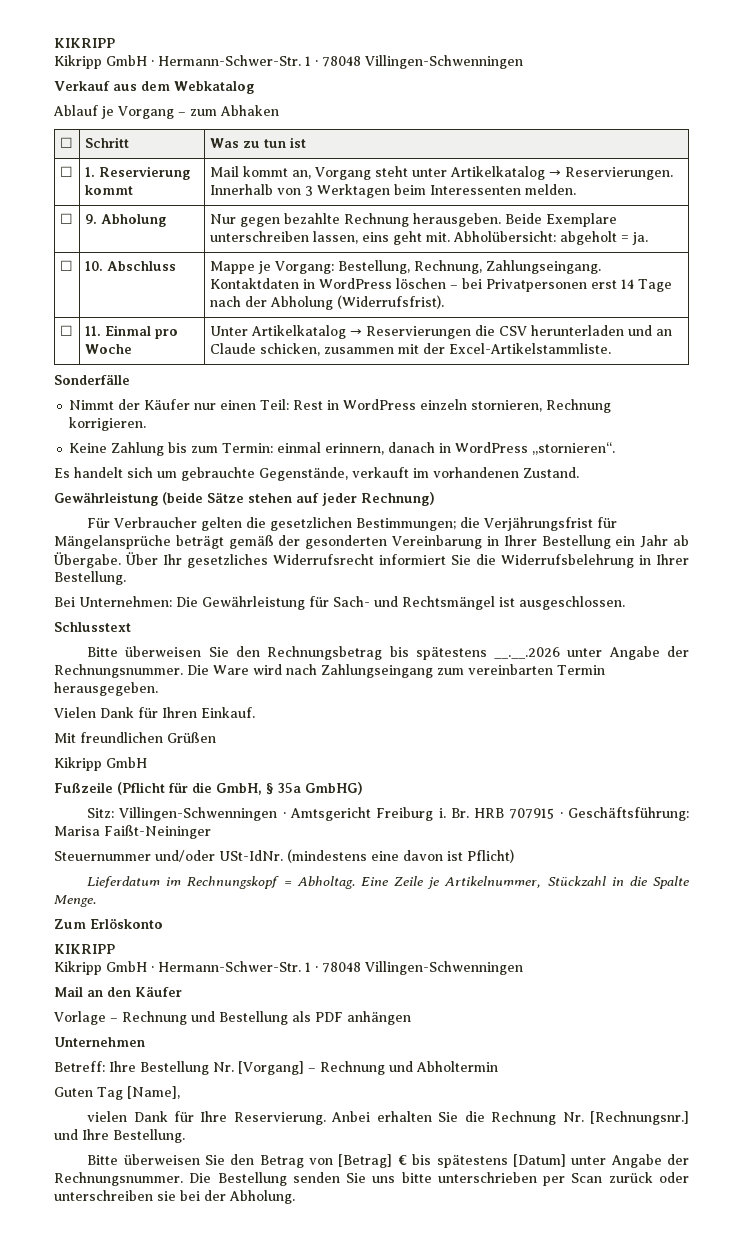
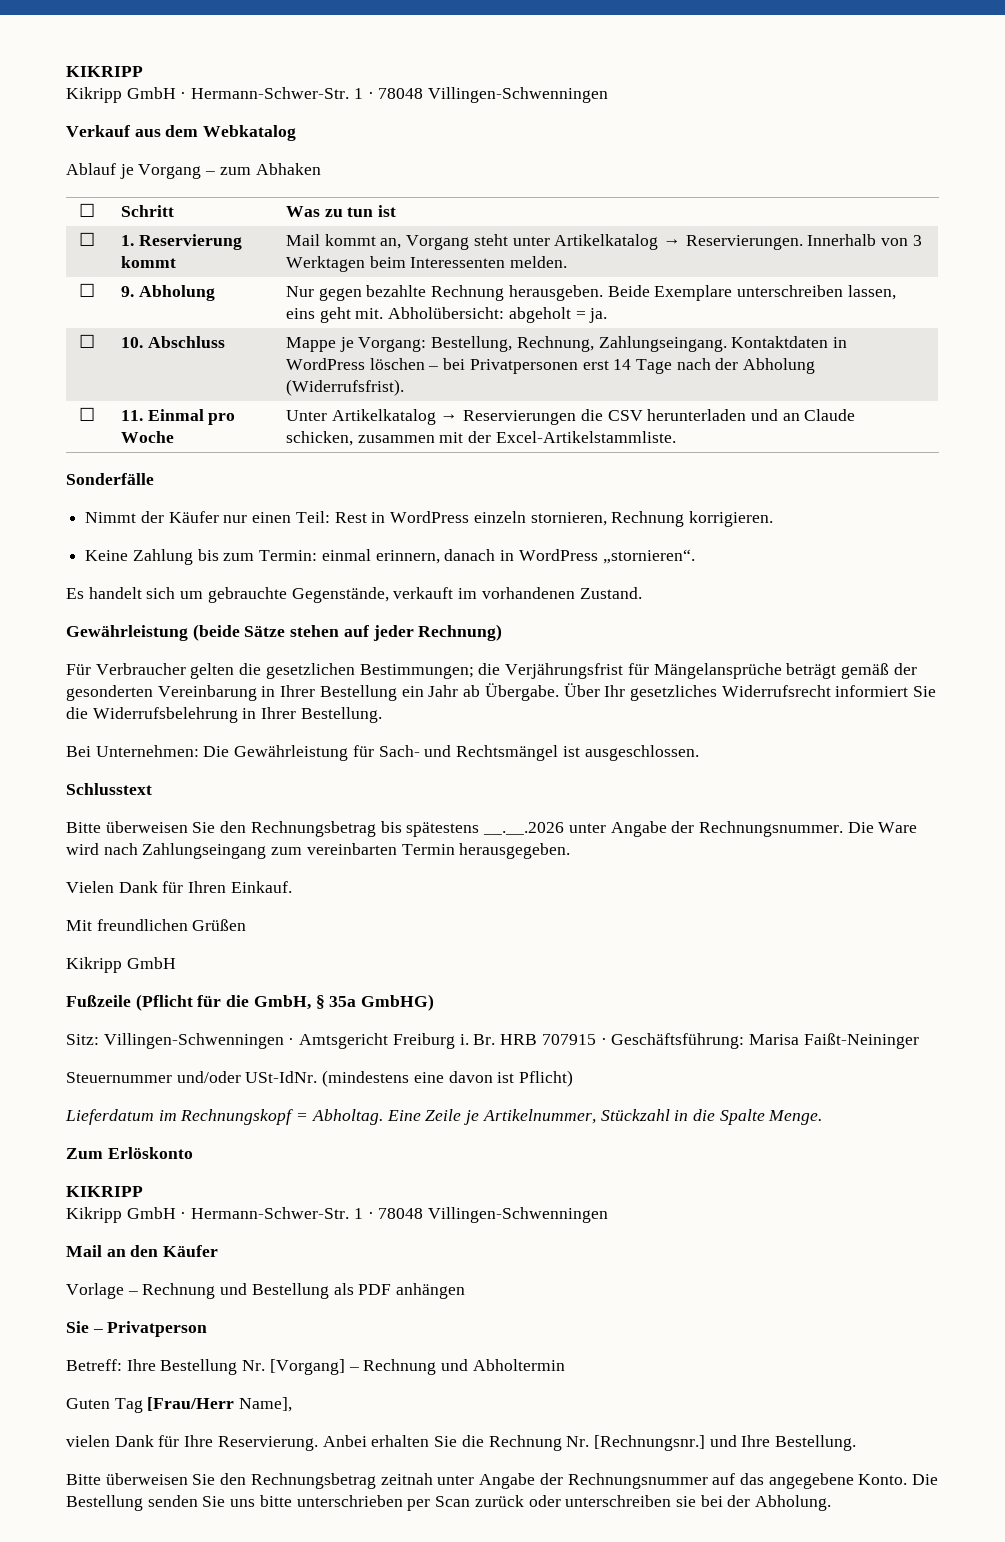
[54,1037,145,1047] Unternehmen -> [66,1321,208,1337] Sie – Privatperson
[127,1086,180,1099] [Name], -> [147,1397,293,1412] [Frau/Herr Name],
[259,1154,689,1168] [54,1172,183,1186] Betrag von [Betrag] € bis spätestens [Datum] unter Angabe der Rechnungsnummer. -> [250,1473,908,1489] Rechnungsbetrag zeitnah unter Angabe der Rechnungsnummer auf das angegebene Konto.

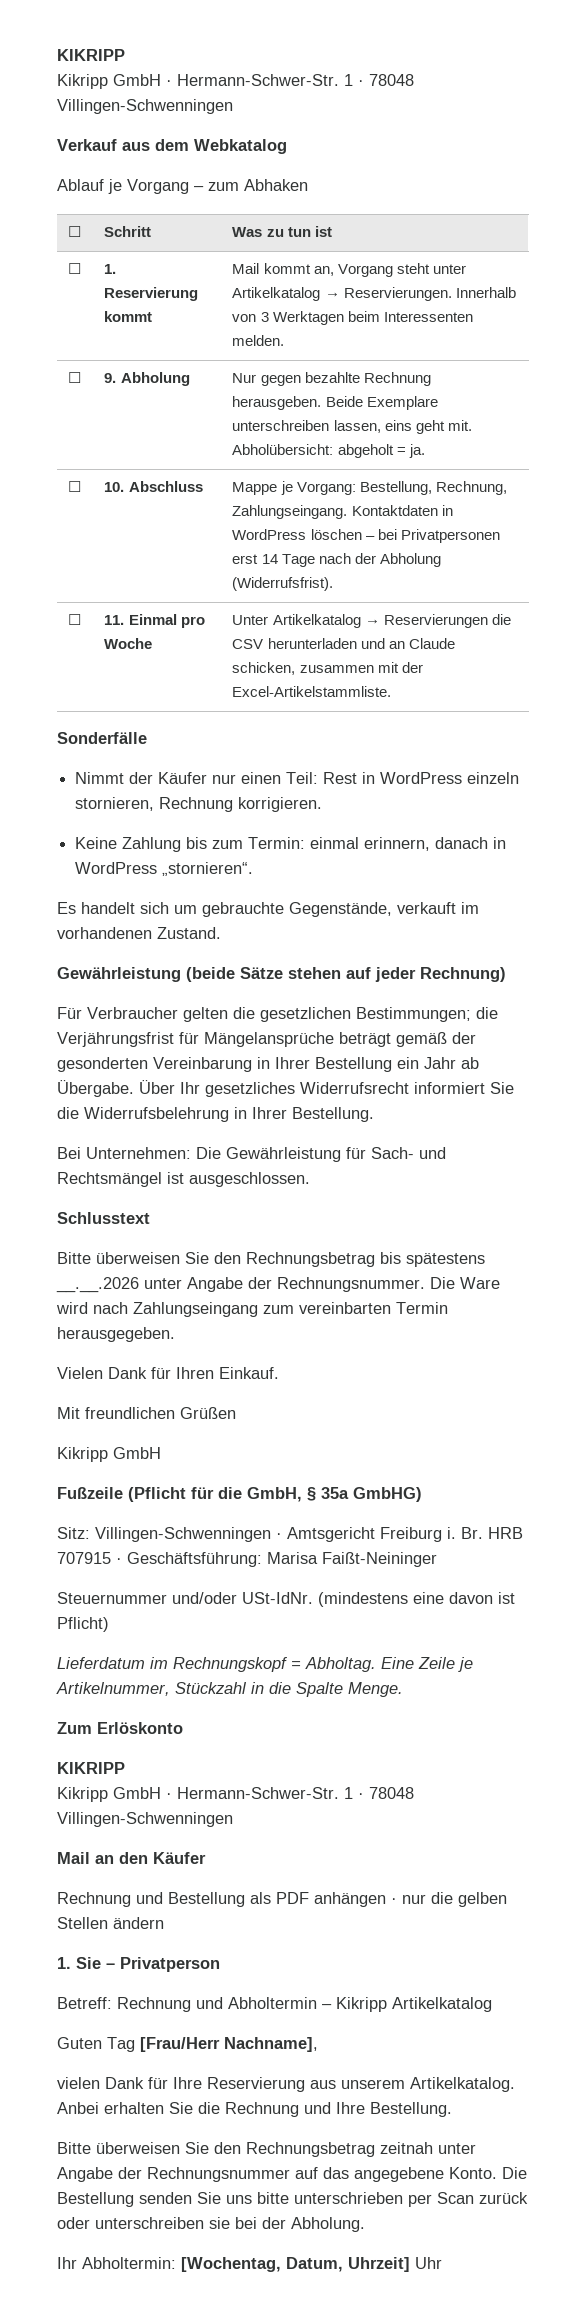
[66,1283,138,1299] Vorlage – -> (206, 1858) none
(466, 1291) // -> [391,1892,507,1907] [57,1917,164,1929] [57,1957,71,1969] · nur die gelben Stellen ändern // 1.
[126,1359,359,1375] Ihre Bestellung Nr. [Vorgang] – -> (112, 2003) none
(565, 1365) none -> [322,1997,492,2012] – Kikripp Artikelkatalog
[239,1397,293,1412] Name], -> [224,2037,318,2052] Nachname],
[217,1436,318,1451] Reservierung. -> [207,2077,515,2092] Reservierung aus unserem Artikelkatalog.
[566,1435,705,1451] Nr. [Rechnungsnr.] -> (299, 2109) none
(832, 1503) none -> [57,2257,442,2272] // Ihr Abholtermin: [Wochentag, Datum, Uhrzeit] Uhr

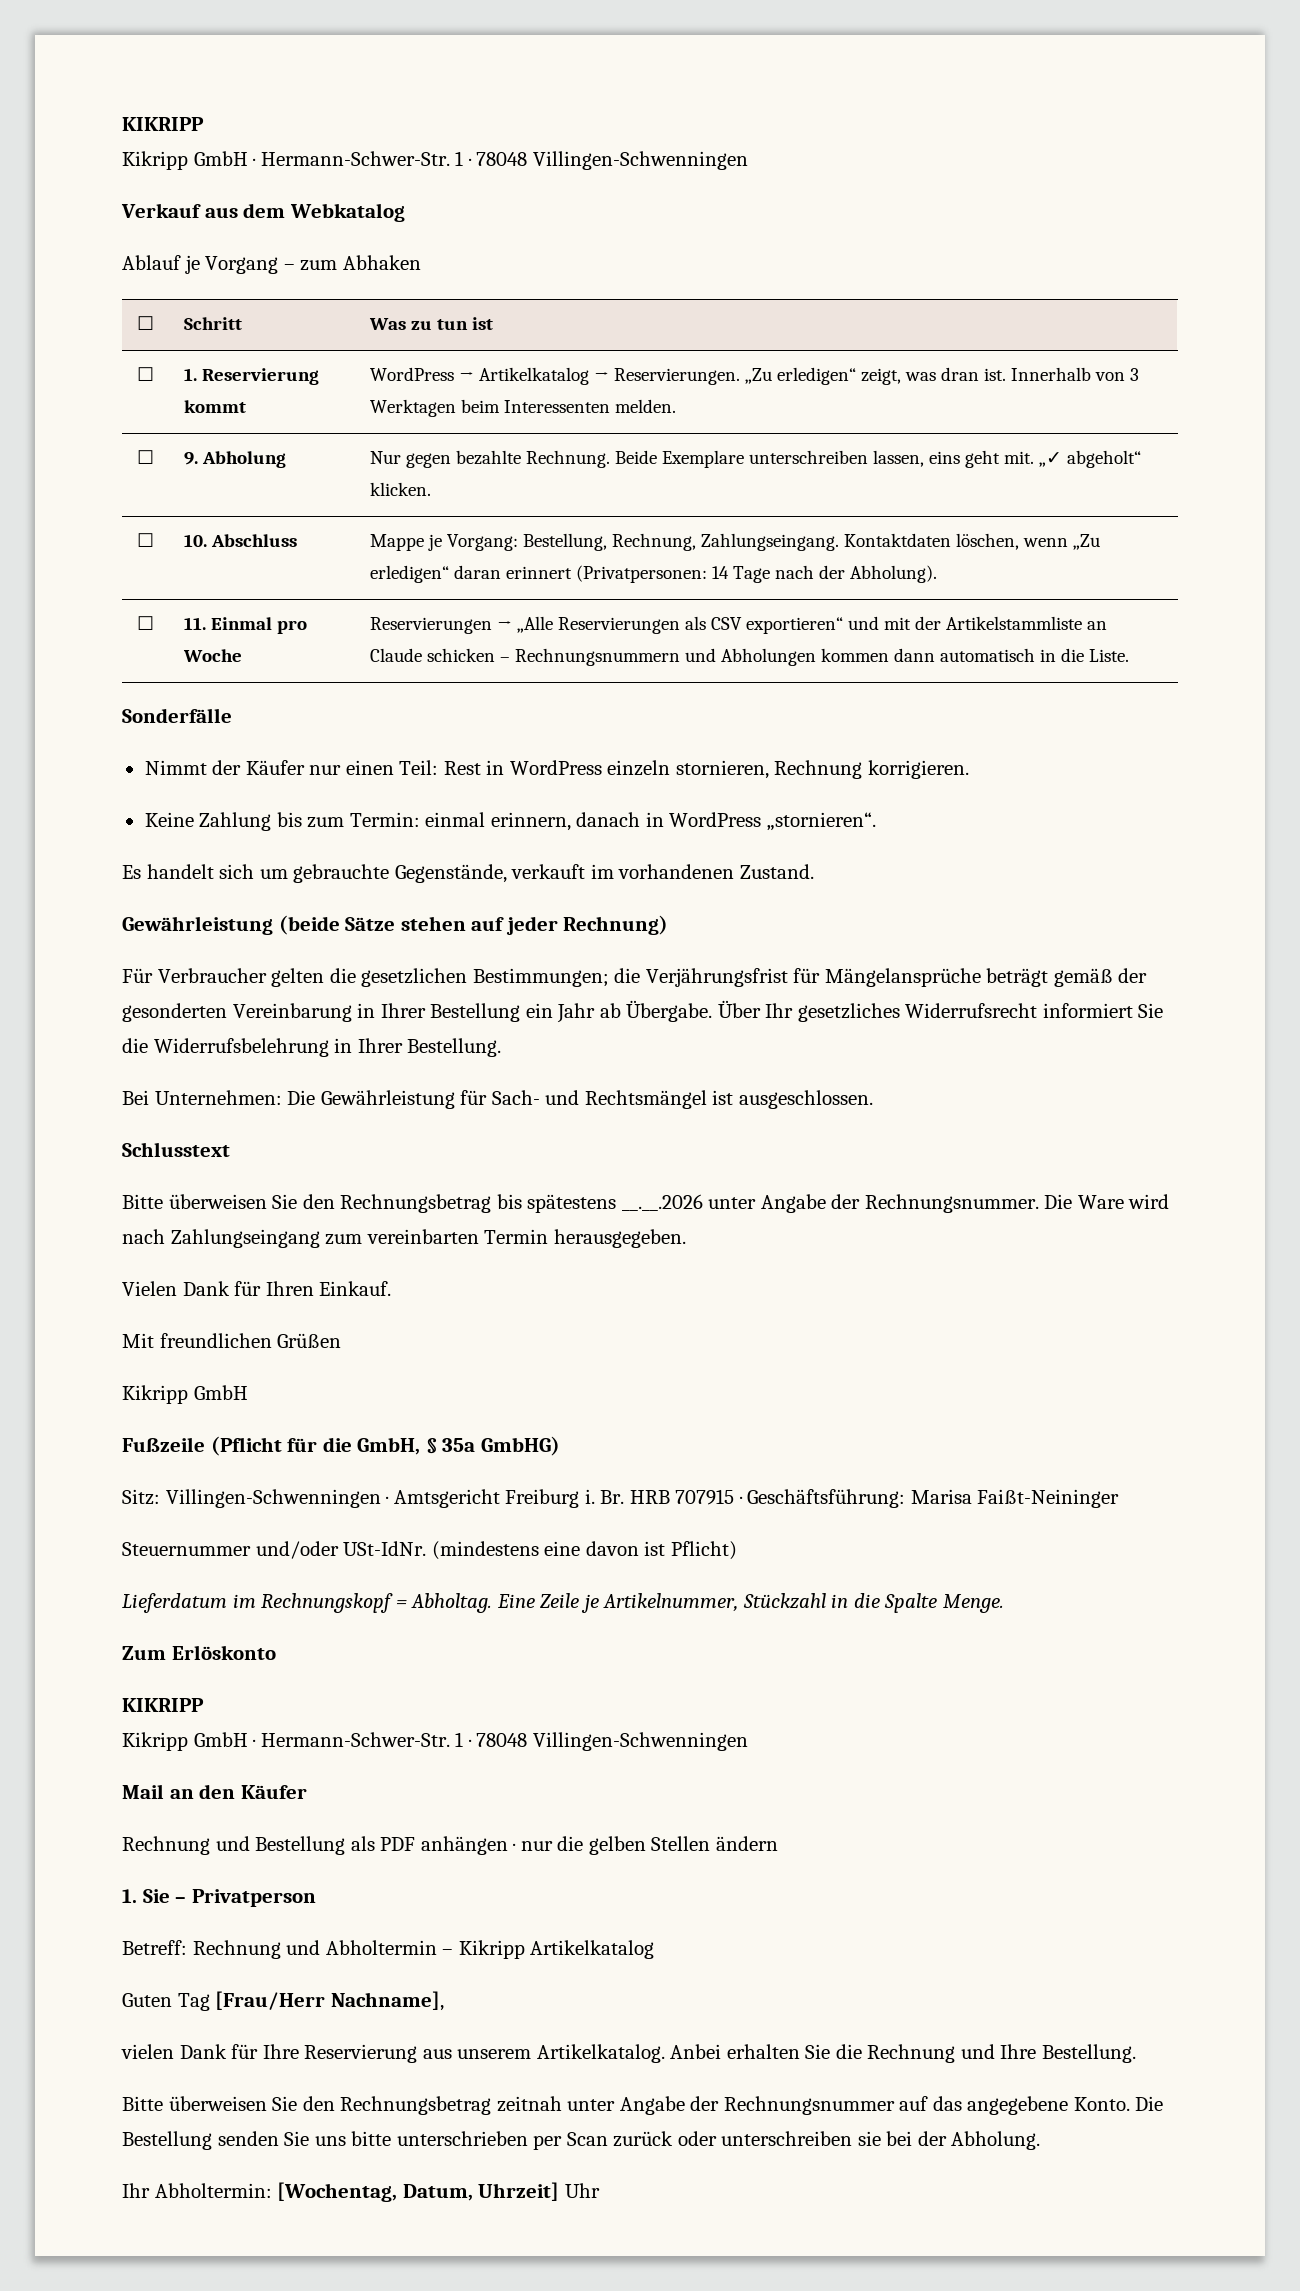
[232,263,466,277] [232,287,452,301] Mail kommt an, Vorgang steht unter Artikelkatalog → Reservierungen. -> [369,367,1006,385] WordPress → Artikelkatalog → Reservierungen. „Zu erledigen“ zeigt, was dran ist.
[363,372,431,386] [232,396,322,410] Rechnung herausgeben. -> [525,450,610,468] Rechnung.
[232,444,425,458] Abholübersicht: abgeholt = ja. -> [1038,450,1141,468] [369,482,431,496] „✓ abgeholt“ klicken.
[441,505,453,516] [232,529,500,543] [232,554,259,564] in WordPress löschen – bei Privatpersonen erst -> [955,533,1100,550] [369,565,707,583] löschen, wenn „Zu erledigen“ daran erinnert (Privatpersonen:
[379,553,441,567] [232,577,334,591] Abholung (Widerrufsfrist). -> [849,565,937,583] Abholung).
[232,614,511,628] [232,638,455,649] [232,662,423,675] [232,686,392,697] Unter Artikelkatalog → Reservierungen die CSV herunterladen und an Claude schicken, zusammen mit der Excel-Artikelstammliste. -> [369,616,1107,634] [369,648,1129,666] Reservierungen → „Alle Reservierungen als CSV exportieren“ und mit der Artikelstammliste an Claude schicken – Rechnungsnummern und Abholungen kommen dann automatisch in die Liste.

